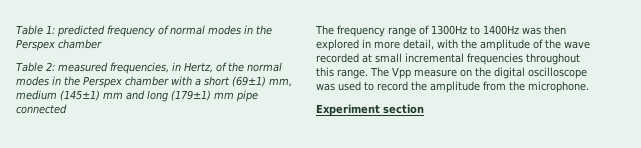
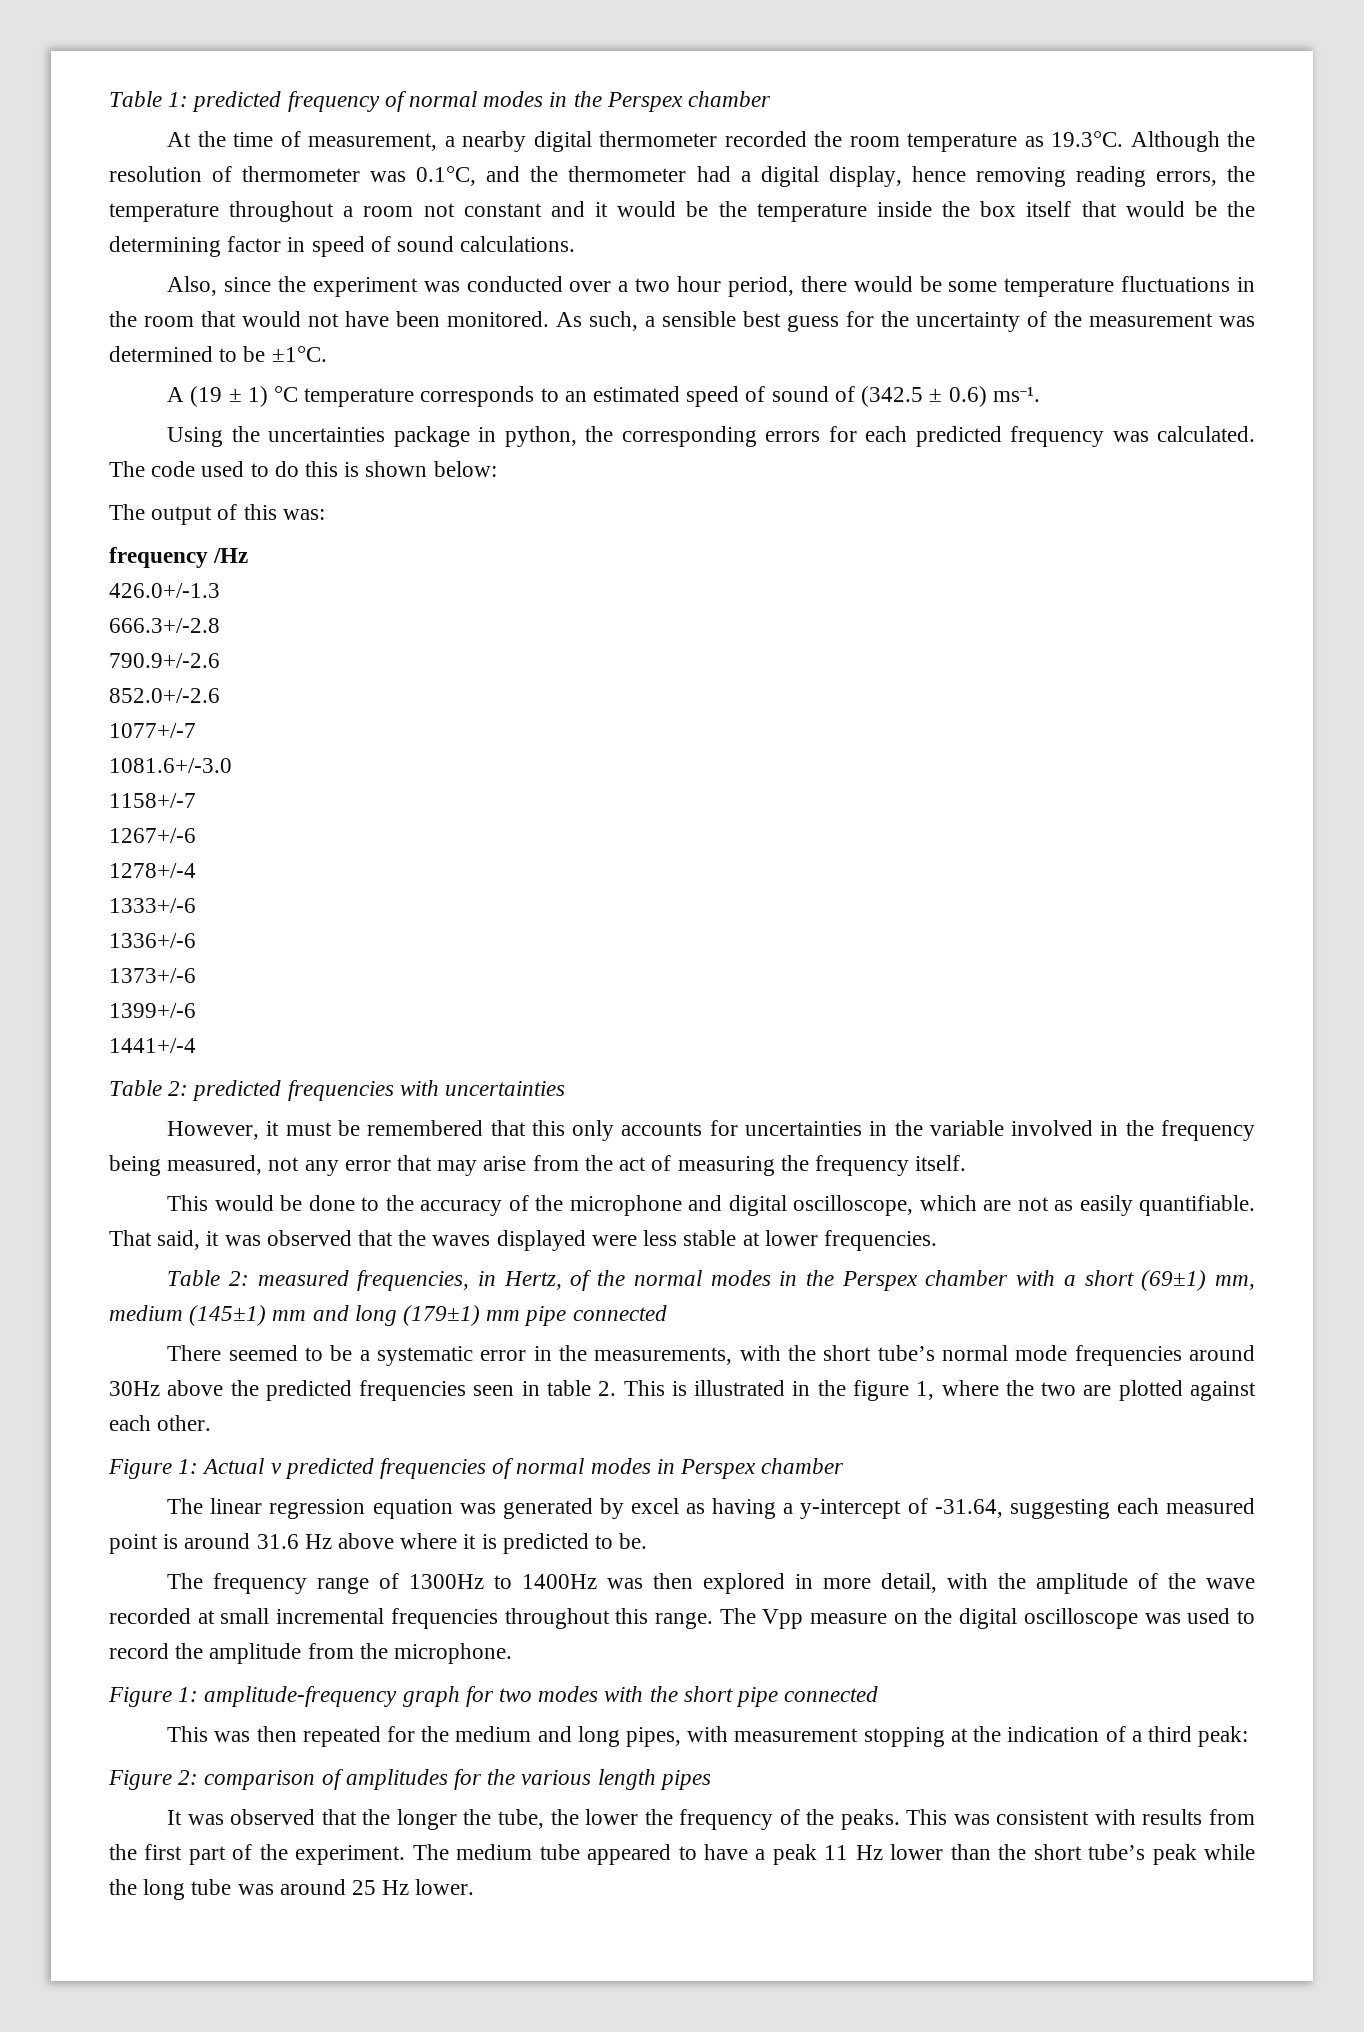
(102, 44) none -> [167,131,1255,152] [109,166,1255,187] [109,201,1255,222] [109,236,576,257] [167,276,1255,297] [109,311,1255,332] [109,346,327,362] [167,386,1040,407] [167,426,1255,447] [109,461,497,477] [109,504,325,525] [109,547,249,568] [109,583,220,598] [109,618,220,633] [109,653,220,668] [109,688,220,703] [109,723,196,738] [109,758,232,773] [109,793,196,808] [109,828,196,843] [109,863,196,878] [109,898,196,913] [109,933,196,948] [109,968,196,983] [109,1003,196,1018] [109,1038,196,1053] [109,1080,566,1101] [167,1120,1255,1141] [109,1155,967,1176] [167,1195,1255,1216] [109,1230,937,1251] // At the time of measurement, a nearby digital thermometer recorded the room temperature as 19.3°C. Although the resolution of thermometer was 0.1°C, and the thermometer had a digital display, hence removing reading errors, the temperature throughout a room not constant and it would be the temperature inside the box itself that would be the determining factor in speed of sound calculations. // Also, since the experiment was conducted over a two hour period, there would be some temperature fluctuations in the room that would not have been monitored. As such, a sensible best guess for the uncertainty of the measurement was determined to be ±1°C. // A (19 ± 1) °C temperature corresponds to an estimated speed of sound of (342.5 ± 0.6) ms⁻¹. // Using the uncertainties package in python, the corresponding errors for each predicted frequency was calculated. The code used to do this is shown below: // The output of this was: // frequency /Hz // 426.0+/-1.3 // 666.3+/-2.8 // 790.9+/-2.6 // 852.0+/-2.6 // 1077+/-7 // 1081.6+/-3.0 // 1158+/-7 // 1267+/-6 // 1278+/-4 // 1333+/-6 // 1336+/-6 // 1373+/-6 // 1399+/-6 // 1441+/-4 // Table 2: predicted frequencies with uncertainties // However, it must be remembered that this only accounts for uncertainties in the variable involved in the frequency being measured, not any error that may arise from the act of measuring the frequency itself. // This would be done to the accuracy of the microphone and digital oscilloscope, which are not as easily quantifiable. That said, it was observed that the waves displayed were less stable at lower frequencies.
(67, 109) none -> [167,1345,1255,1366] [109,1380,1257,1401] [109,1415,212,1431] [108,1458,845,1479] [167,1498,1255,1519] [109,1533,648,1554] // There seemed to be a systematic error in the measurements, with the short tube’s normal mode frequencies around 30Hz above the predicted frequencies seen in table 2. This is illustrated in the figure 1, where the two are plotted against each other. // Figure 1: Actual v predicted frequencies of normal modes in Perspex chamber // The linear regression equation was generated by excel as having a y-intercept of -31.64, suggesting each measured point is around 31.6 Hz above where it is predicted to be.
[316,104,424,116] Experiment section -> [108,1686,879,1707] [167,1726,1249,1747] [108,1769,711,1790] [167,1809,1255,1830] [109,1844,1256,1865] [109,1879,475,1900] Figure 1: amplitude-frequency graph for two modes with the short pipe connected // This was then repeated for the medium and long pipes, with measurement stopping at the indication of a third peak: // Figure 2: comparison of amplitudes for the various length pipes // It was observed that the longer the tube, the lower the frequency of the peaks. This was consistent with results from the first part of the experiment. The medium tube appeared to have a peak 11 Hz lower than the short tube’s peak while the long tube was around 25 Hz lower.

